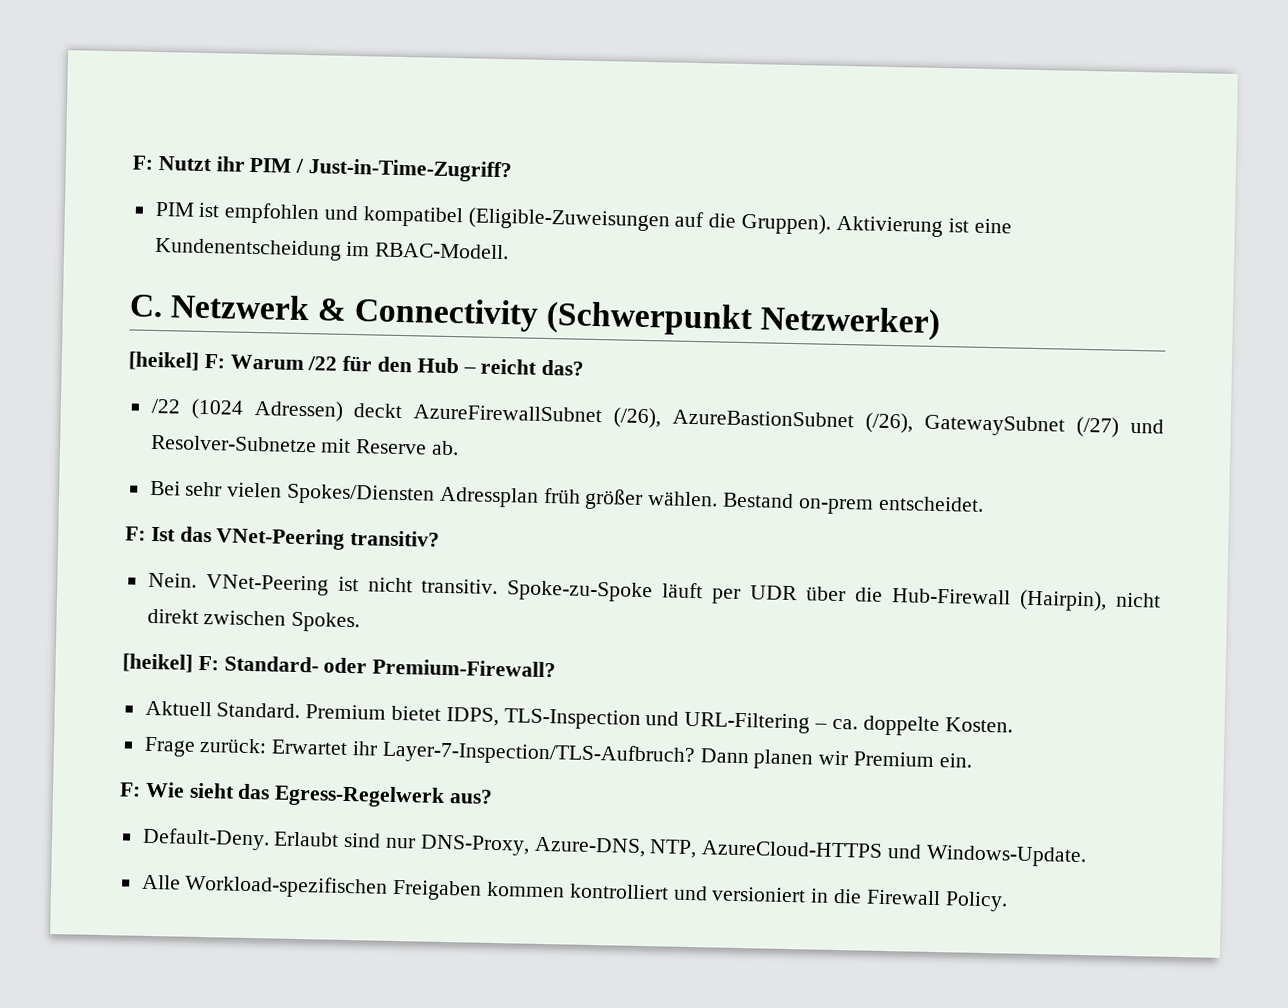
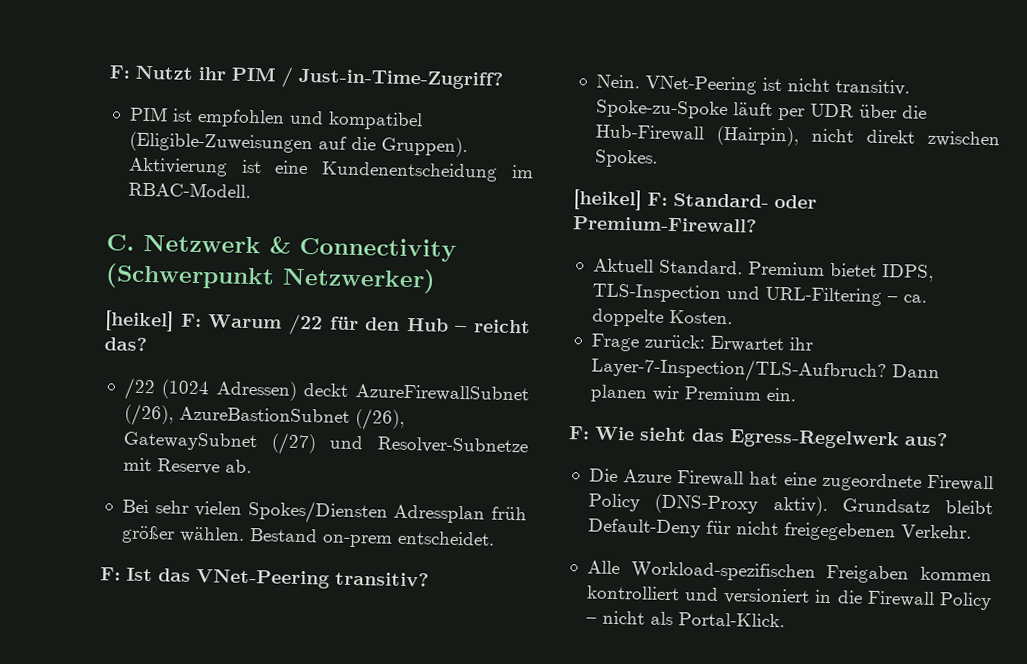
[141,827,1087,868] Default-Deny. Erlaubt sind nur DNS-Proxy, Azure-DNS, NTP, AzureCloud-HTTPS und Windows-Update. -> [588,468,994,492] [587,493,993,517] [587,518,972,542] Die Azure Firewall hat eine zugeordnete Firewall Policy (DNS-Proxy aktiv). Grundsatz bleibt Default-Deny für nicht freigegebenen Verkehr.
[944,891,1008,912] Policy. -> [939,592,992,611] [585,610,785,628] Policy – nicht als Portal-Klick.

